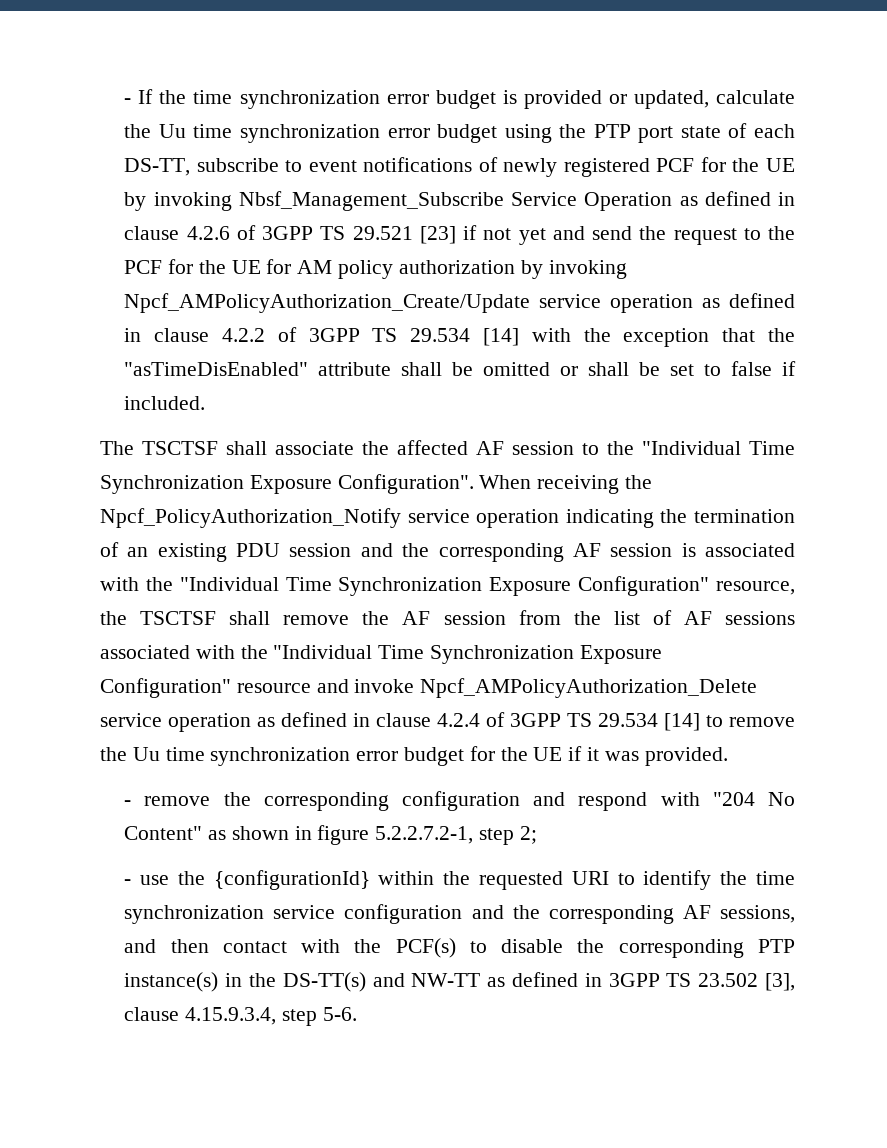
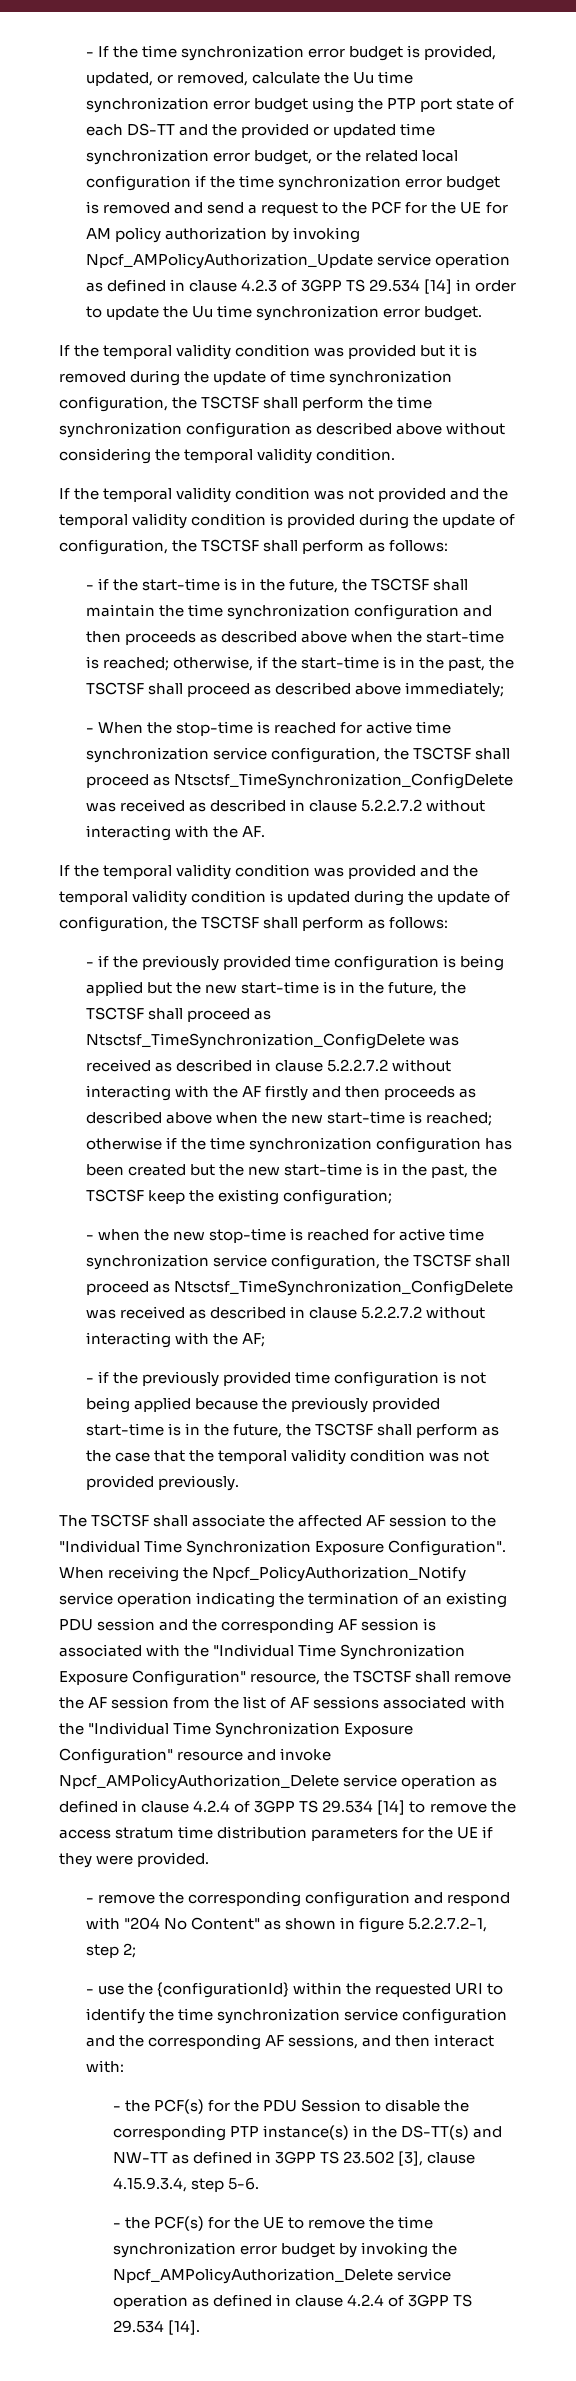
[523,90,709,109] provided or updated, -> [424,45,497,60] [85,72,249,86] provided, updated, or removed,
[124,157,796,177] [124,191,795,211] [124,225,546,245] DS-TT, subscribe to event notifications of newly registered PCF for the UE by invoking Nbsf_Management_Subscribe Service Operation as defined in clause 4.2.6 of 3GPP TS 29.521 [23] if not yet -> [126,123,436,138] [85,149,459,165] [85,175,501,191] [85,201,170,214] DS-TT and the provided or updated time synchronization error budget, or the related local configuration if the time synchronization error budget is removed
[639,226,667,240] the -> [248,204,258,214] a
[124,293,795,313] [124,327,795,347] [124,361,796,376] [124,396,206,410] Npcf_AMPolicyAuthorization_Create/Update service operation as defined in clause 4.2.2 of 3GPP TS 29.534 [14] with the exception that the "asTimeDisEnabled" attribute shall be omitted or shall be set to false if included. -> [85,253,511,269] [85,279,517,294] [85,305,483,321] [59,344,478,360] [59,370,453,386] [59,396,433,412] [59,422,506,438] [59,448,396,464] [59,487,509,503] [59,513,516,529] [59,539,449,555] [85,578,469,593] [85,604,493,620] [85,630,505,645] [85,656,515,671] [85,682,505,698] [85,721,452,736] [85,747,511,763] [85,773,514,789] [85,799,486,812] [85,825,266,841] [59,864,479,880] [59,890,511,906] [59,916,449,932] [85,955,505,971] [85,981,467,996] [85,1007,272,1022] [85,1033,459,1049] [85,1059,452,1072] [85,1085,477,1101] [85,1111,493,1126] [85,1137,513,1153] [85,1163,498,1178] [85,1189,393,1205] [85,1228,485,1243] [85,1254,511,1270] [85,1280,514,1296] [85,1306,486,1319] [85,1332,266,1348] [85,1371,487,1387] [85,1397,441,1413] [85,1423,500,1438] [85,1449,490,1465] [85,1475,239,1491] Npcf_AMPolicyAuthorization_Update service operation as defined in clause 4.2.3 of 3GPP TS 29.534 [14] in order to update the Uu time synchronization error budget. // If the temporal validity condition was provided but it is removed during the update of time synchronization configuration, the TSCTSF shall perform the time synchronization configuration as described above without considering the temporal validity condition. // If the temporal validity condition was not provided and the temporal validity condition is provided during the update of configuration, the TSCTSF shall perform as follows: // - if the start-time is in the future, the TSCTSF shall maintain the time synchronization configuration and then proceeds as described above when the start-time is reached; otherwise, if the start-time is in the past, the TSCTSF shall proceed as described above immediately; // - When the stop-time is reached for active time synchronization service configuration, the TSCTSF shall proceed as Ntsctsf_TimeSynchronization_ConfigDelete was received as described in clause 5.2.2.7.2 without interacting with the AF. // If the temporal validity condition was provided and the temporal validity condition is updated during the update of configuration, the TSCTSF shall perform as follows: // - if the previously provided time configuration is being applied but the new start-time is in the future, the TSCTSF shall proceed as Ntsctsf_TimeSynchronization_ConfigDelete was received as described in clause 5.2.2.7.2 without interacting with the AF firstly and then proceeds as described above when the new start-time is reached; otherwise if the time synchronization configuration has been created but the new start-time is in the past, the TSCTSF keep the existing configuration; // - when the new stop-time is reached for active time synchronization service configuration, the TSCTSF shall proceed as Ntsctsf_TimeSynchronization_ConfigDelete was received as described in clause 5.2.2.7.2 without interacting with the AF; // - if the previously provided time configuration is not being applied because the previously provided start-time is in the future, the TSCTSF shall perform as the case that the temporal validity condition was not provided previously.
[132,747,465,766] Uu time synchronization error budget -> [59,1826,399,1841] access stratum time distribution parameters
[587,747,639,761] it was -> [59,1853,134,1868] they were
[222,938,456,958] contact with the PCF(s) -> [434,2034,495,2047] [85,2060,124,2073] [112,2099,362,2114] interact with: // - the PCF(s) for the PDU Session
(357, 1014) none -> [112,2216,434,2231] [112,2242,458,2258] [112,2268,451,2284] [112,2294,473,2309] [112,2320,200,2335] // - the PCF(s) for the UE to remove the time synchronization error budget by invoking the Npcf_AMPolicyAuthorization_Delete service operation as defined in clause 4.2.4 of 3GPP TS 29.534 [14].

